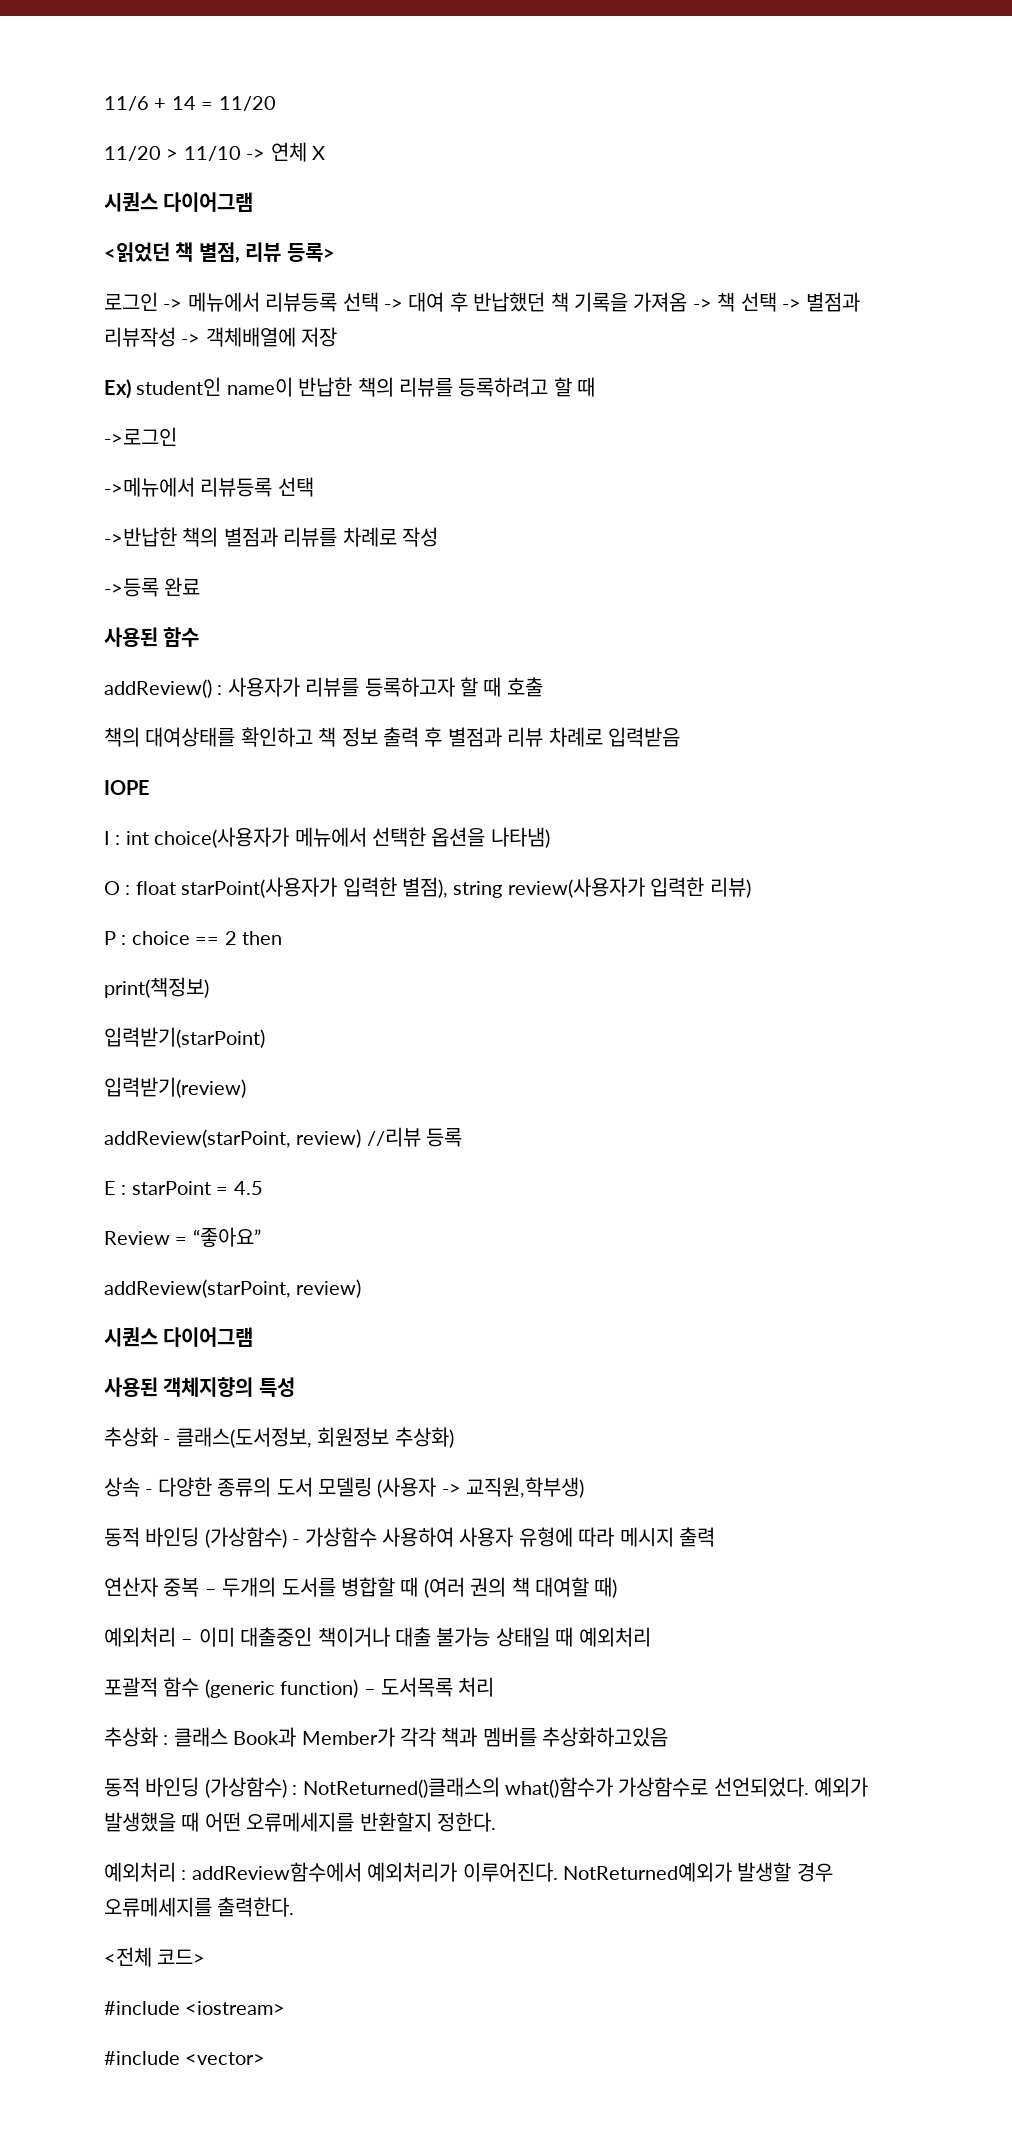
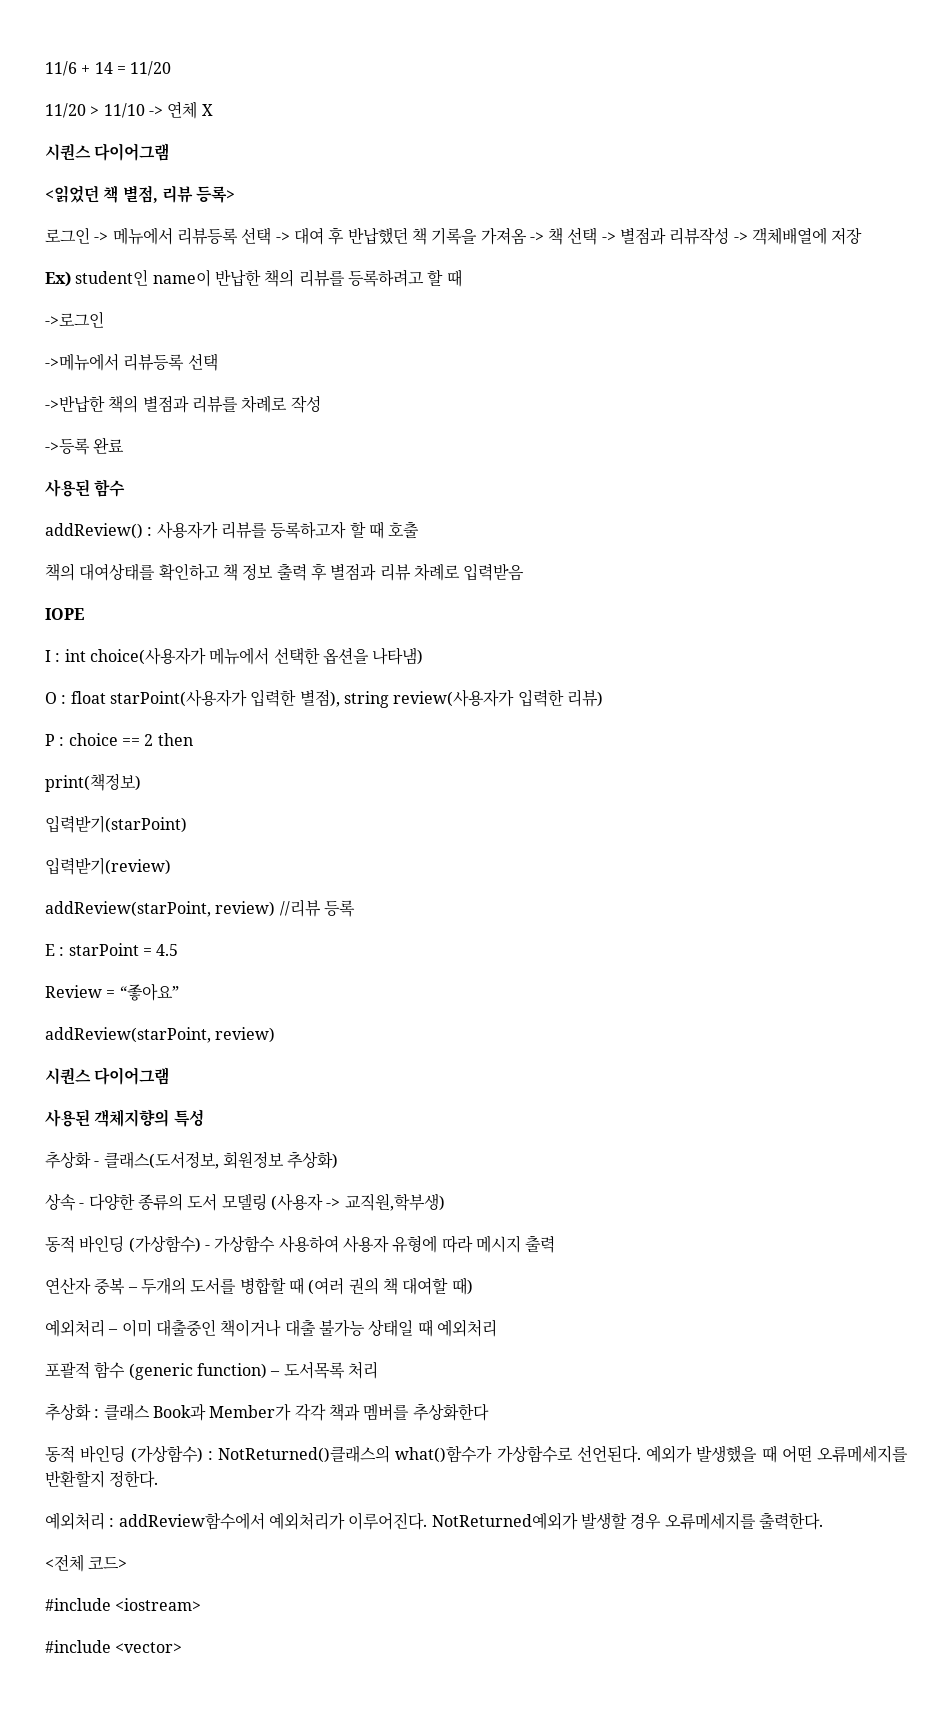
[542,1727,669,1747] 추상화하고있음 -> [412,1403,489,1421] 추상화한다
[713,1777,809,1797] 선언되었다. -> [576,1445,641,1463] 선언된다.

